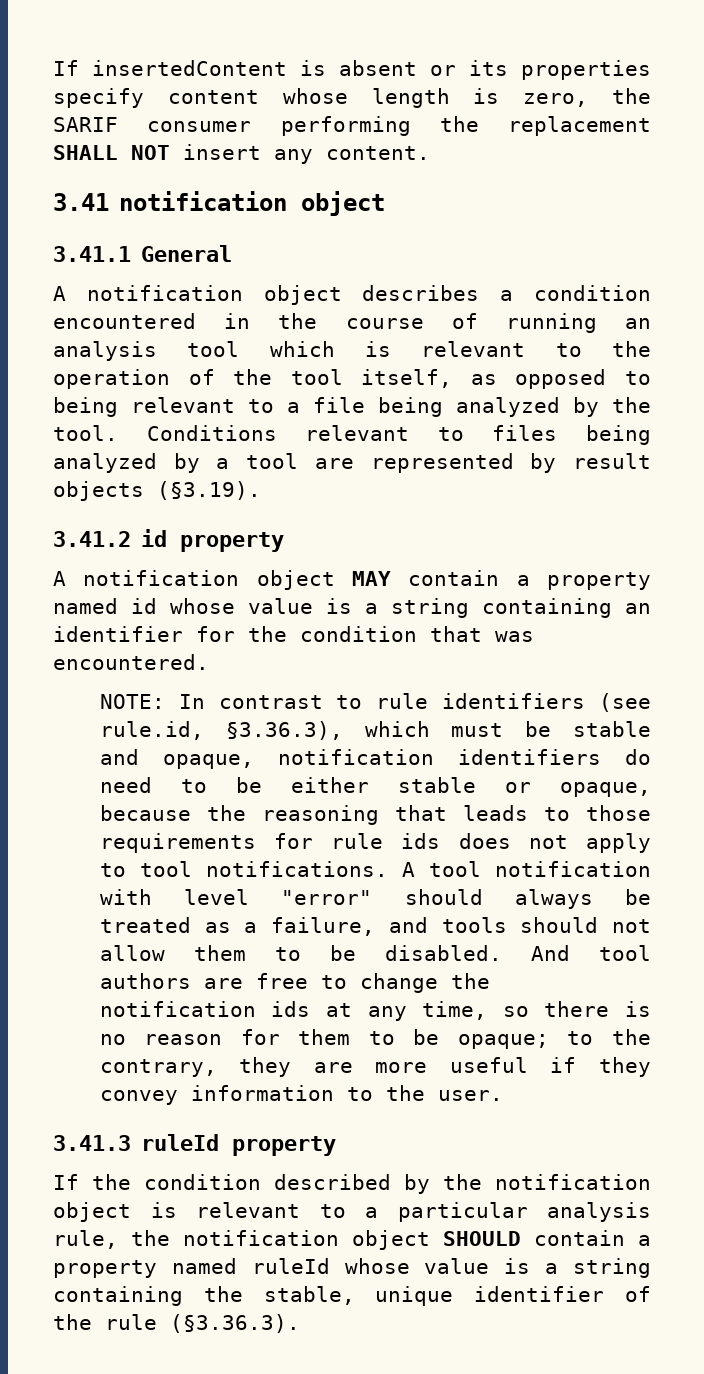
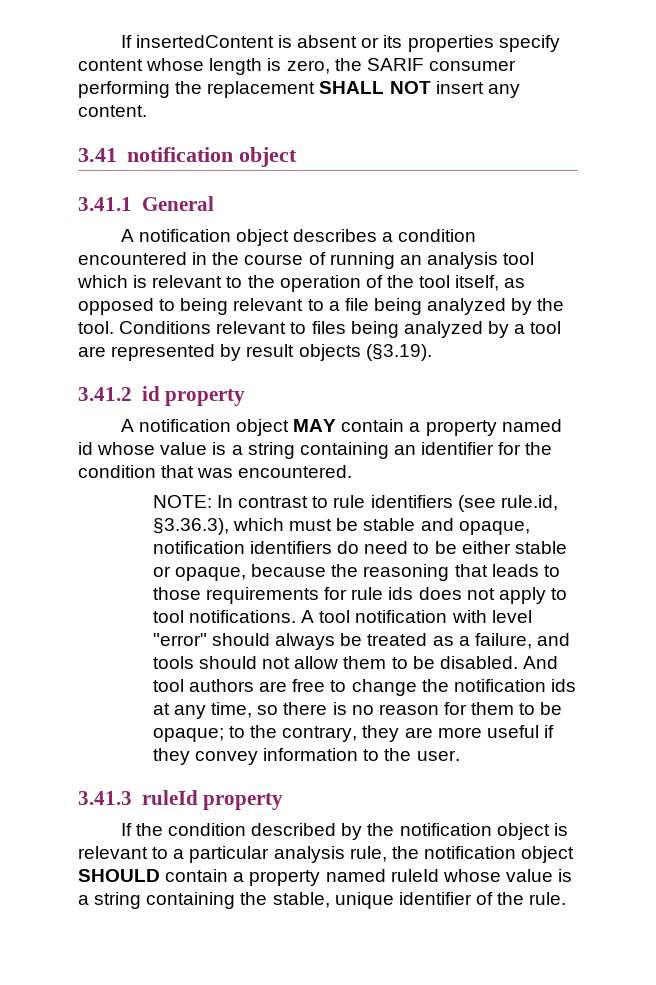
[105,1314,300,1333] rule (§3.36.3). -> [529,892,567,905] rule.

